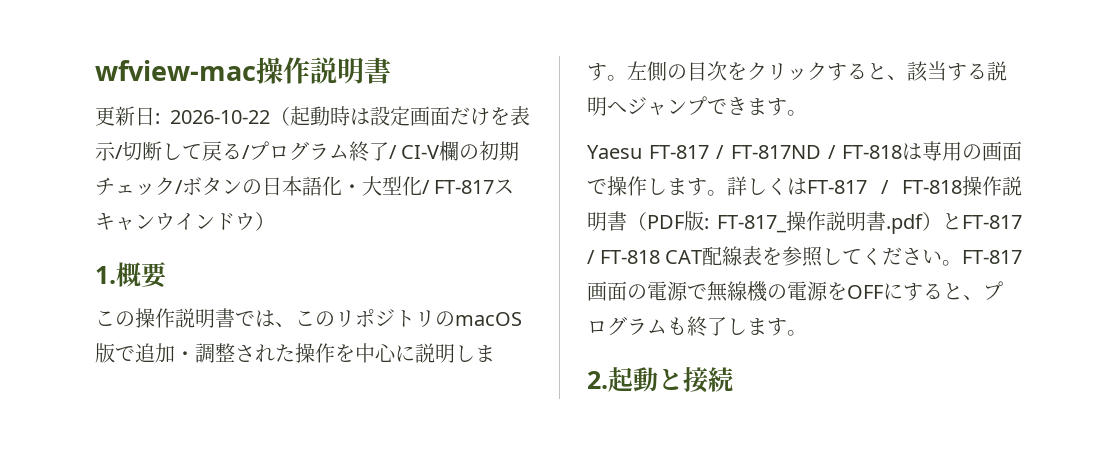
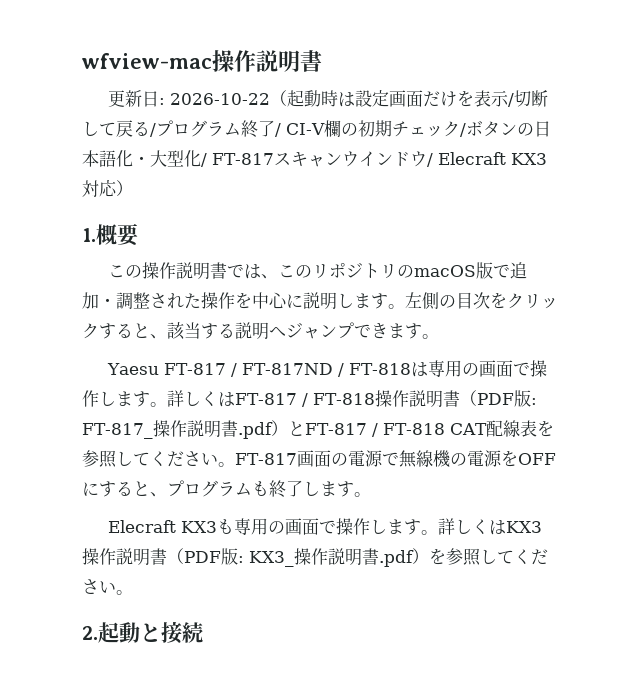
(255, 222) none -> [426,152,547,167] [82,180,117,197] / Elecraft KX3対応
(807, 333) none -> [107,518,542,535] [82,548,548,567] [82,579,133,595] // Elecraft KX3も専用の画面で操作します。詳しくはKX3操作説明書（PDF版: KX3_操作説明書.pdf）を参照してください。

